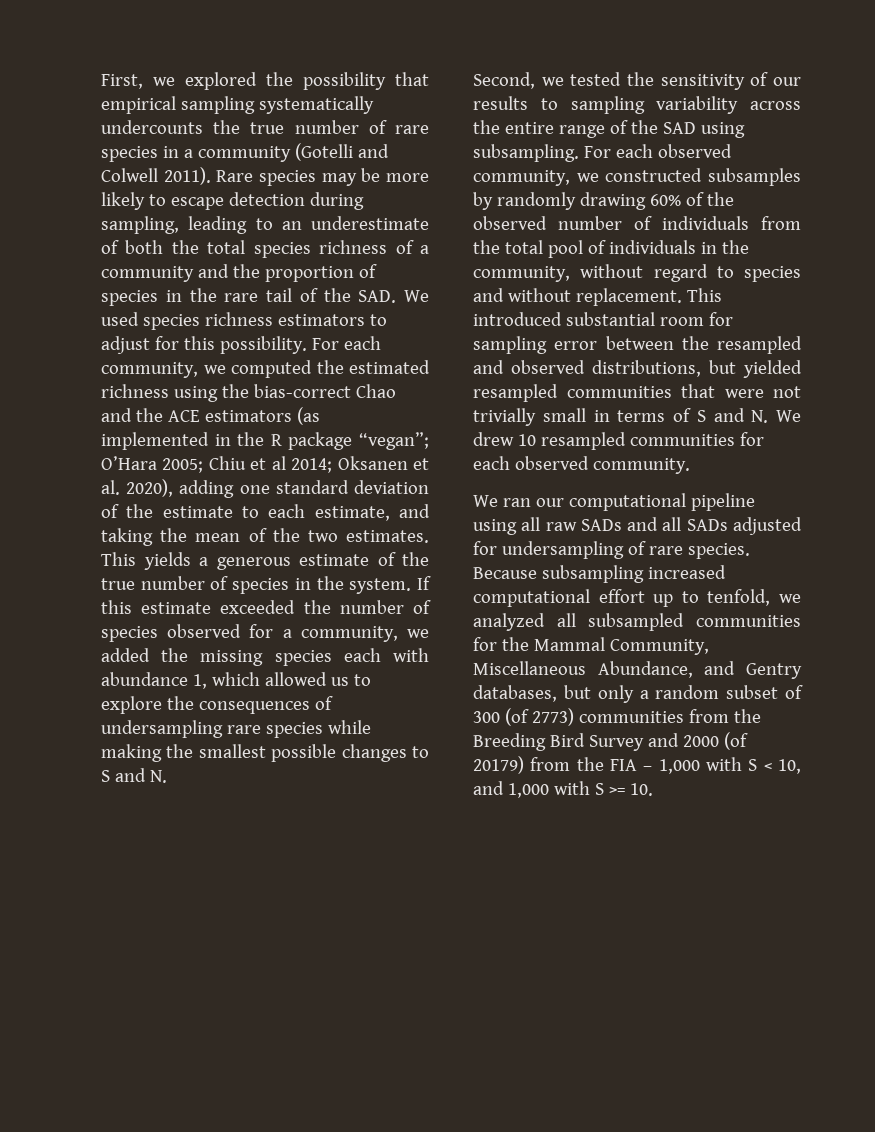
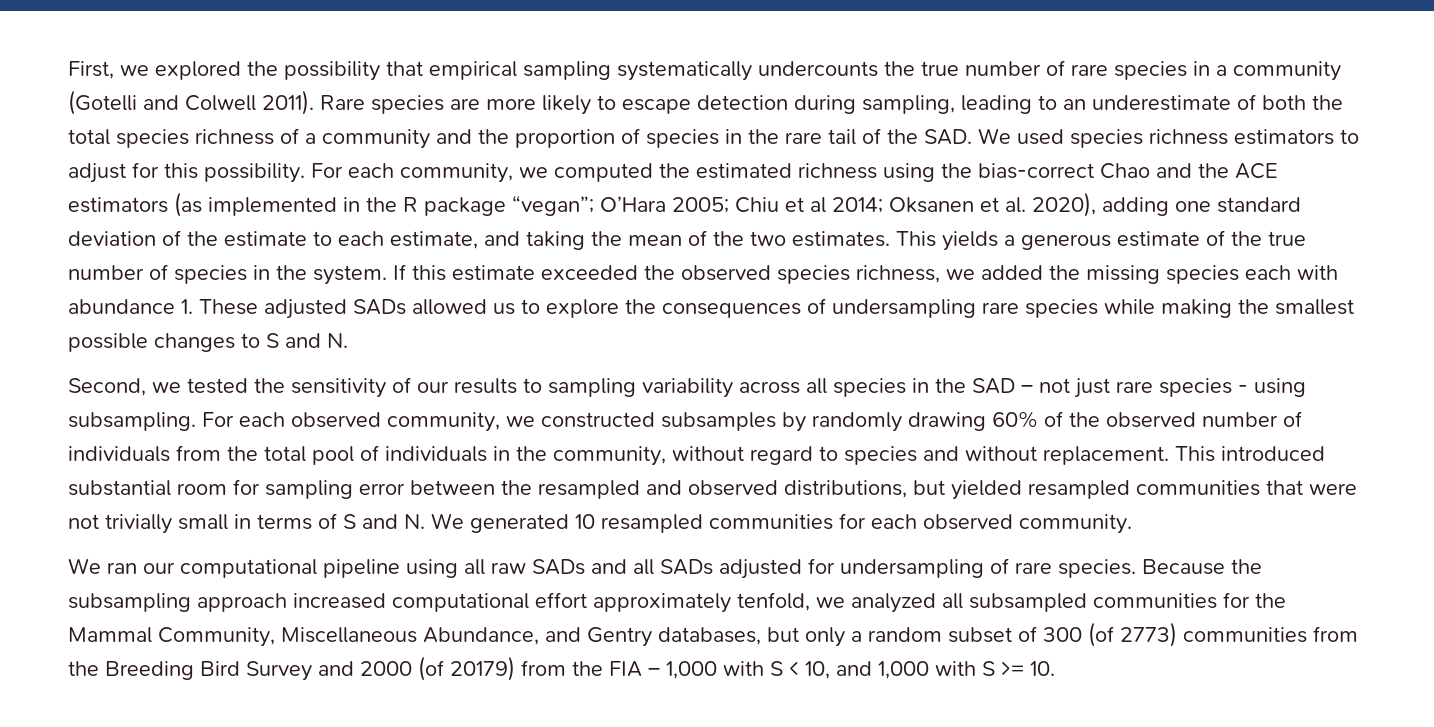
[321,168,381,186] may be -> [450,98,480,110] are
[339,600,431,614] [101,624,398,642] number of species observed for a community, -> [681,265,940,284] observed species richness,
[192,672,260,689] 1, which -> [181,299,406,319] 1. These adjusted SADs
[473,120,696,138] the entire range of the SAD -> [806,378,1248,398] all species in the SAD – not just rare species -
[473,432,514,446] drew -> [470,514,569,533] generated
[541,565,644,583] subsampling -> [1231,559,1262,574] [68,593,287,612] the subsampling approach
[653,591,699,607] up to -> [593,593,731,613] approximately

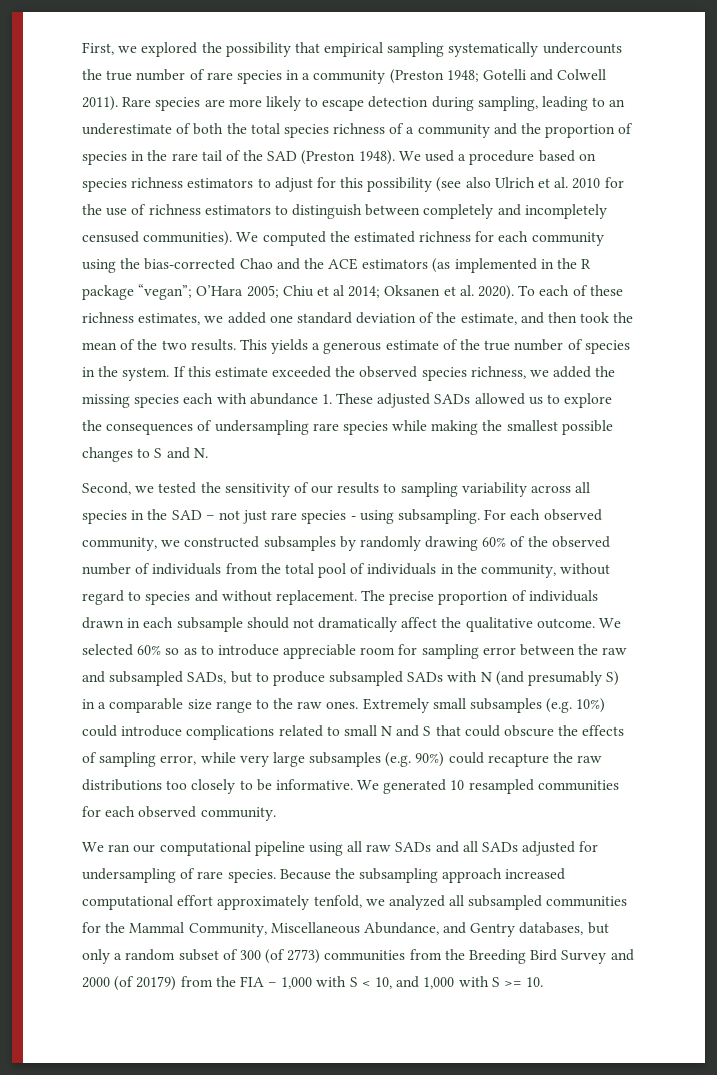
[68,90,137,115] (Gotelli -> [389,69,527,84] (Preston 1948; Gotelli
[924,128,1064,145] SAD. We used -> [267,150,596,165] SAD (Preston 1948). We used a procedure based on
[204,163,548,183] possibility. For each community, we -> [367,177,624,192] [82,204,607,219] [82,231,259,246] possibility (see also Ulrich et al. 2010 for the use of richness estimators to distinguish between completely and incompletely censused communities). We
(877, 171) none -> [475,231,604,246] for each community
[978,163,1094,179] bias-correct -> [144,258,236,270] bias-corrected
[1032,192,1169,217] 2020), adding -> [478,285,623,300] [82,312,266,325] 2020). To each of these richness estimates, we added
[224,231,585,250] estimate to each estimate, and taking -> [460,312,610,325] estimate, and then took
[792,231,890,247] estimates. -> [190,339,236,351] results.
[1175,446,1325,462] [68,480,171,496] This introduced substantial -> [361,590,598,605] [82,617,622,632] [82,644,357,659] The precise proportion of individuals drawn in each subsample should not dramatically affect the qualitative outcome. We selected 60% so as to introduce appreciable
[538,480,1357,500] [68,513,425,534] resampled and observed distributions, but yielded resampled communities that were not trivially small in terms of S and N. -> [602,647,628,655] [82,671,620,686] [82,698,606,713] [82,725,625,740] [82,752,603,767] [82,779,353,794] raw and subsampled SADs, but to produce subsampled SADs with N (and presumably S) in a comparable size range to the raw ones. Extremely small subsamples (e.g. 10%) could introduce complications related to small N and S that could obscure the effects of sampling error, while very large subsamples (e.g. 90%) could recapture the raw distributions too closely to be informative.

